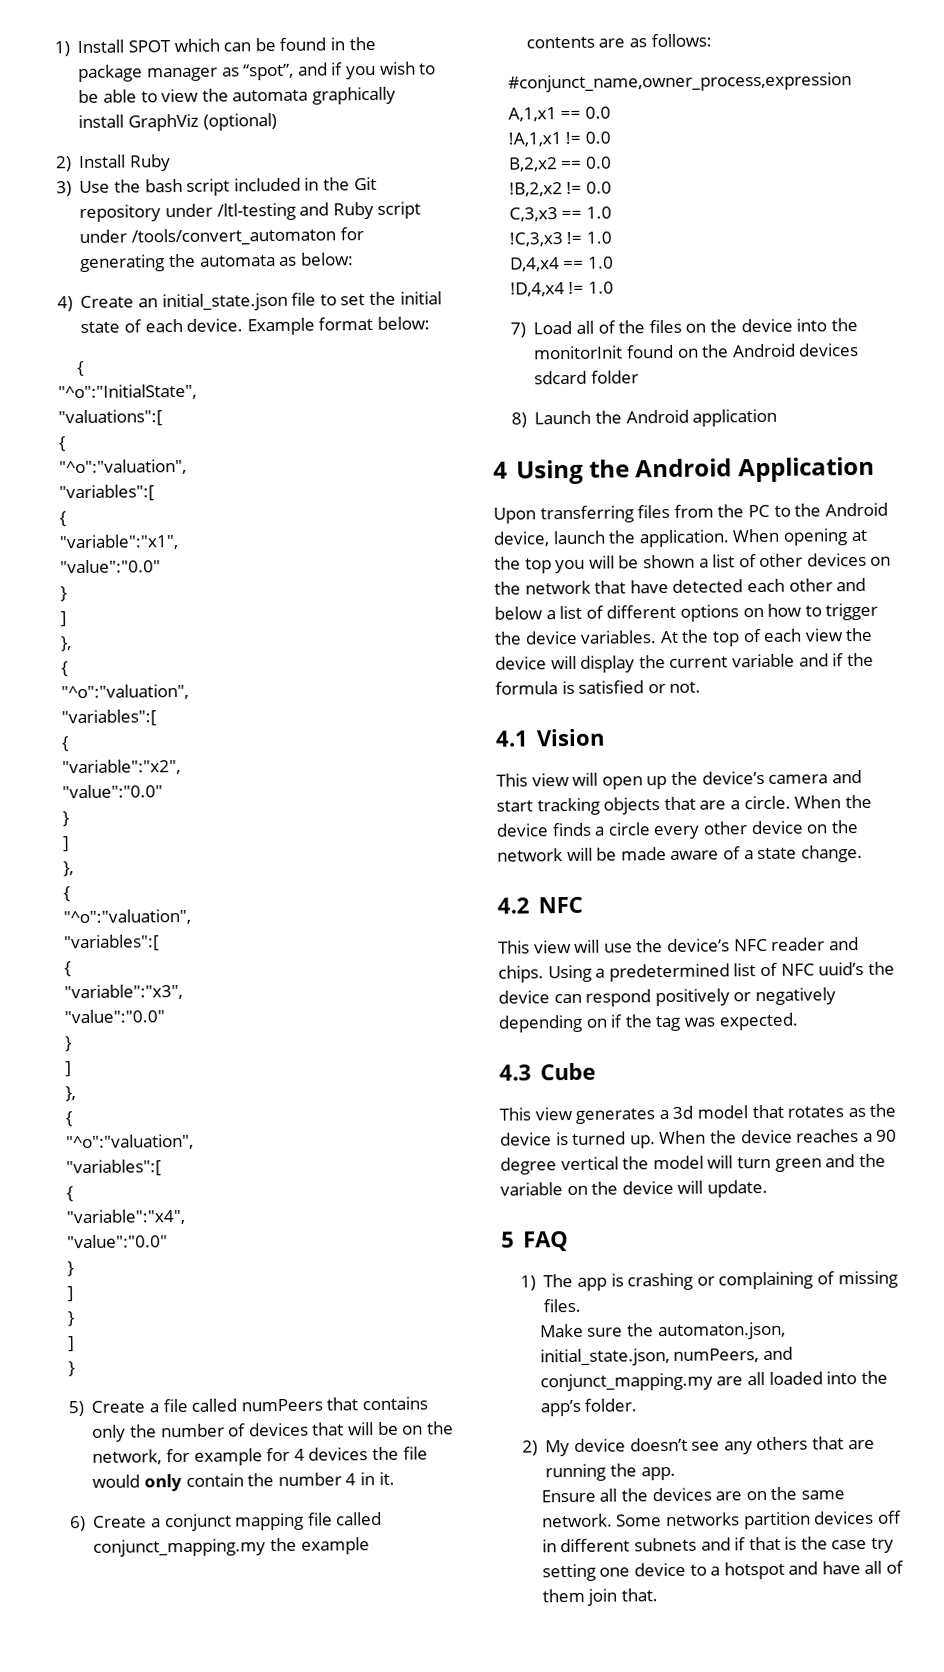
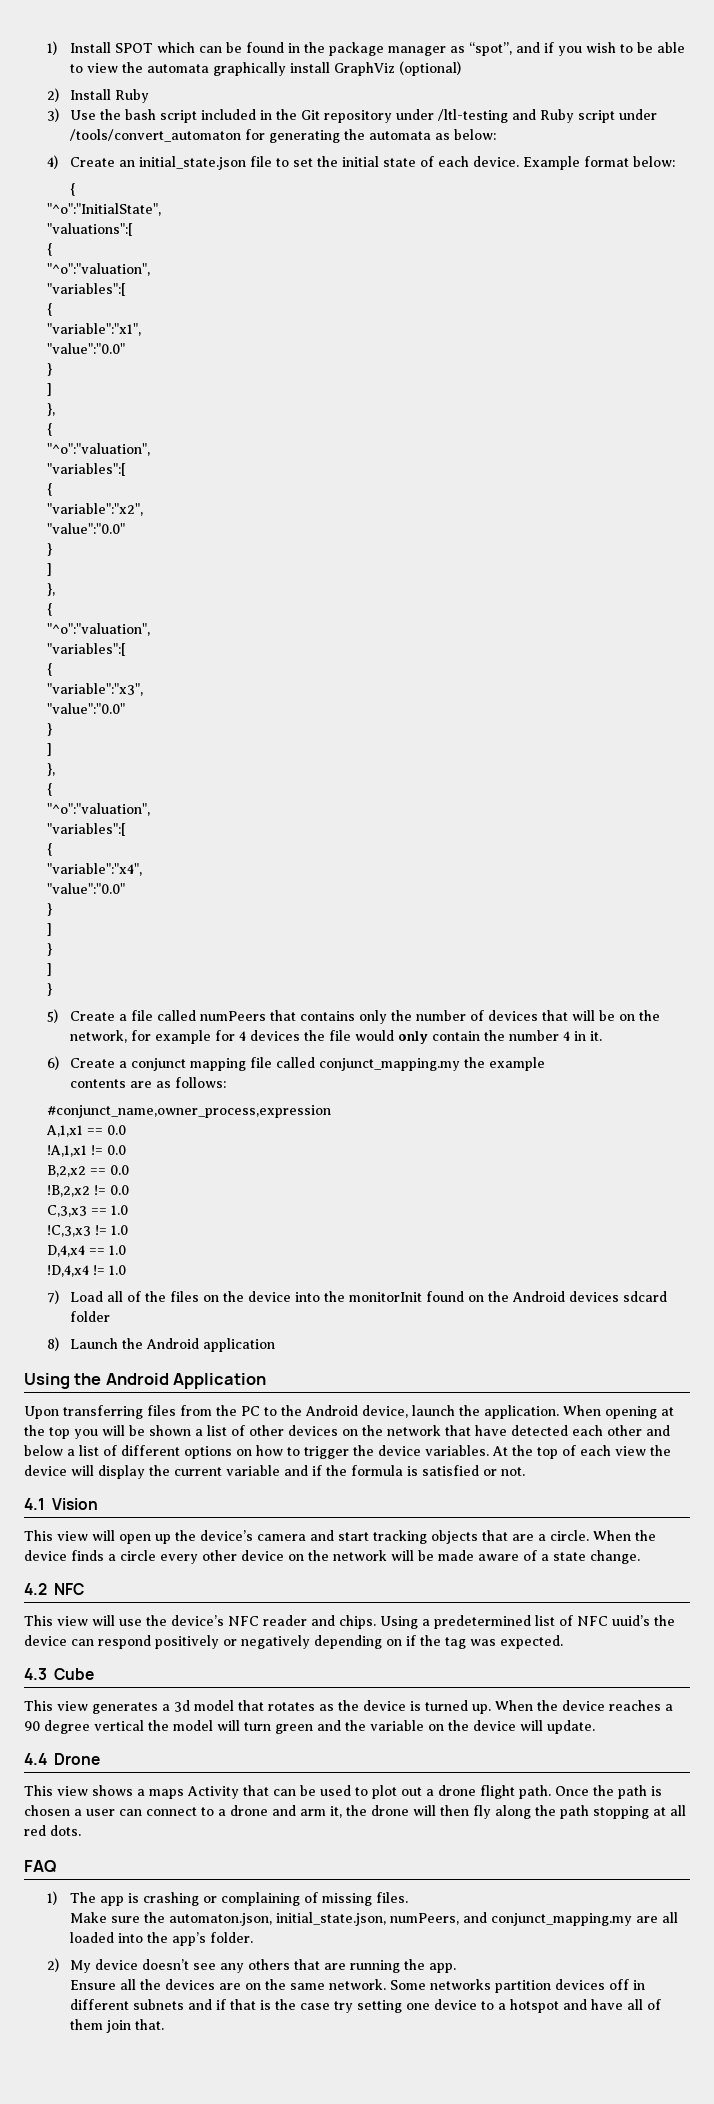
[493,461,508,479] 4 -> (275, 1345) none
[501,1231,515,1248] 5 -> [24,1753,100,1765] [24,1785,662,1799] [24,1805,686,1819] [24,1825,81,1836] 4.4 Drone // This view shows a maps Activity that can be used to plot out a drone flight path. Once the path is chosen a user can connect to a drone and arm it, the drone will then fly along the path stopping at all red dots. //

